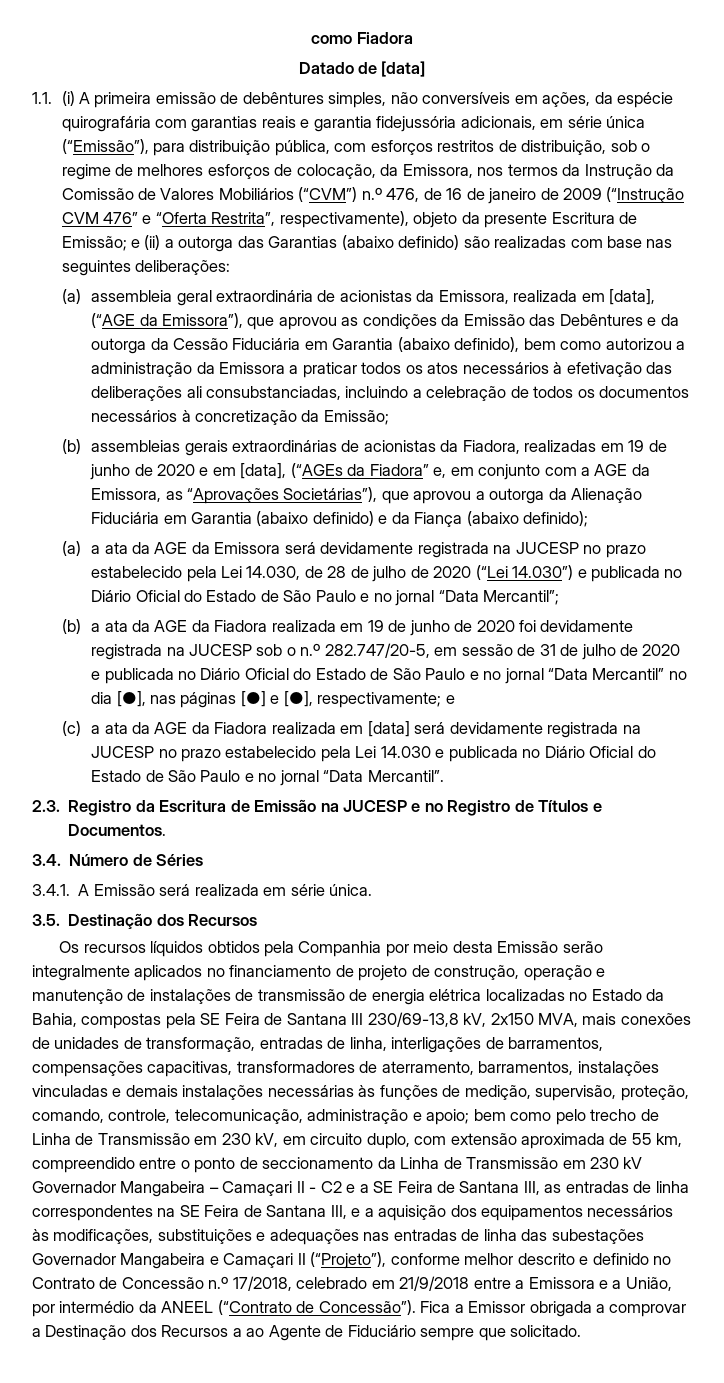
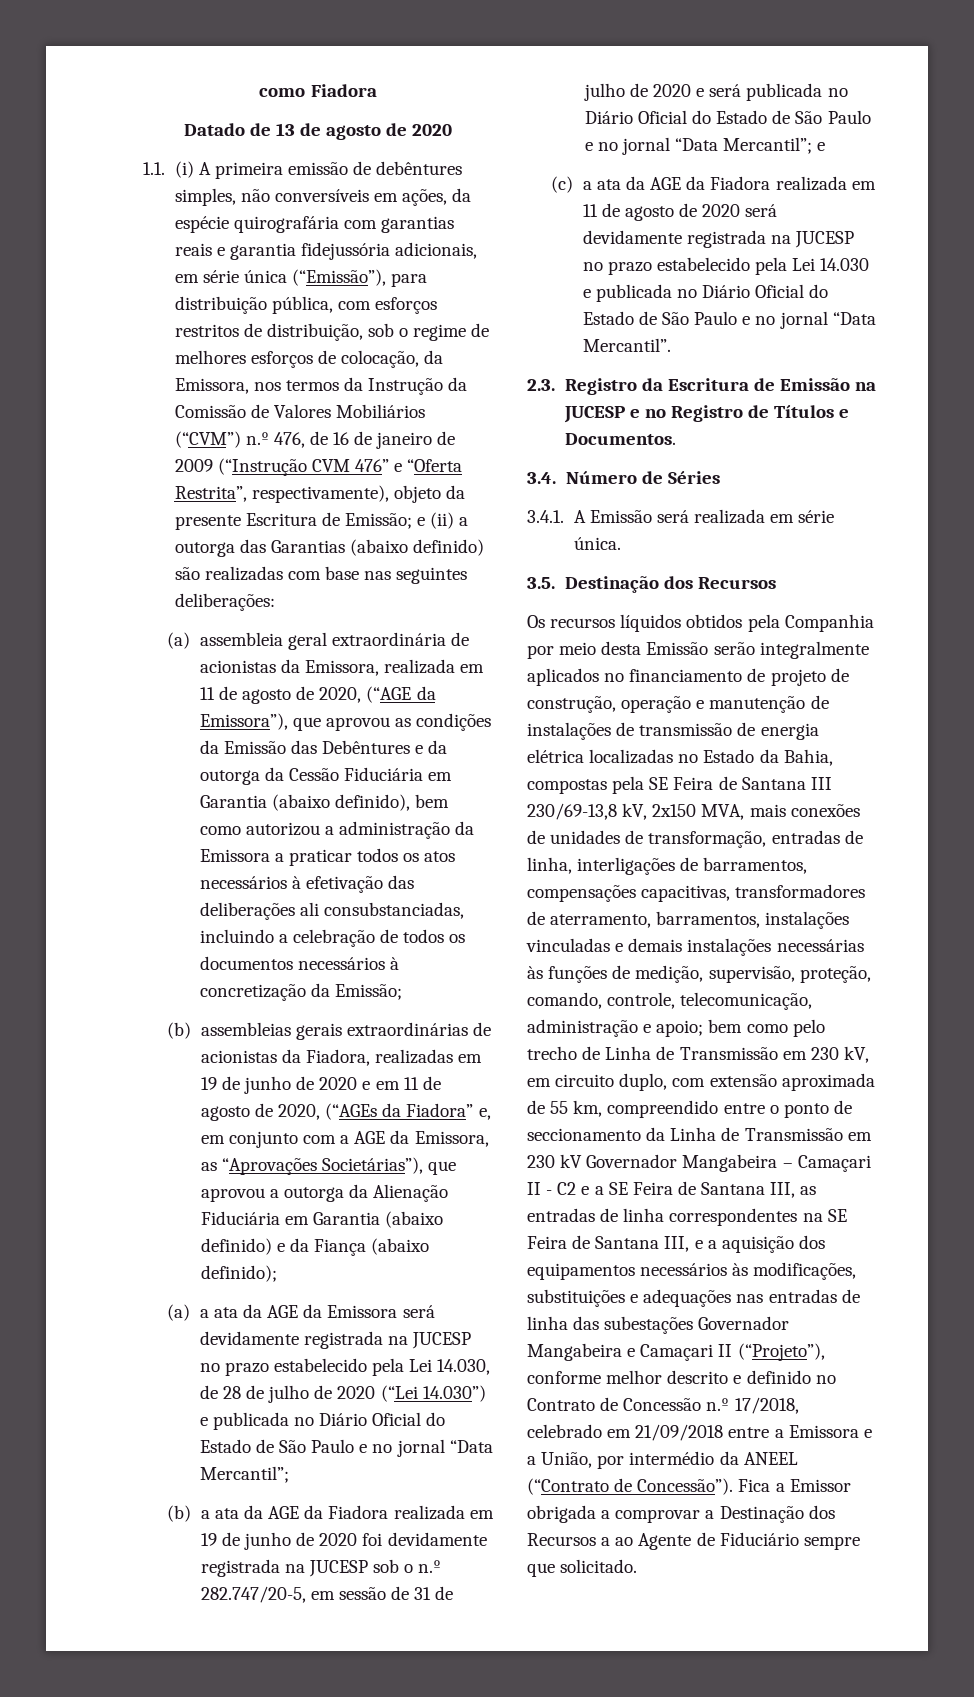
[381,61,426,77] [data] -> [275,123,453,140] 13 de agosto de 2020
[609,289,656,305] [data], -> [199,686,362,704] 11 de agosto de 2020,
[240,463,287,479] [data], -> [403,1076,441,1090] [200,1103,320,1121] 11 de agosto de 2020,
(101, 675) none -> [709,84,742,97] será
[592,668,687,680] [91,691,442,708] Mercantil” no dia [●], nas páginas [●] e [●], respectivamente; -> [723,137,813,154] Mercantil”;
[367,721,410,737] [data] -> [582,203,741,221] 11 de agosto de 2020
[399,1276,470,1291] 21/9/2018 -> [635,1424,724,1441] 21/09/2018

